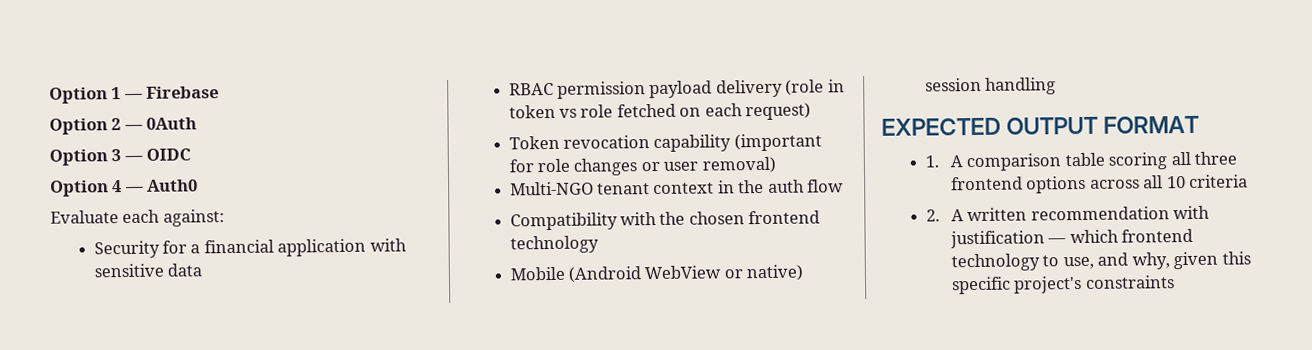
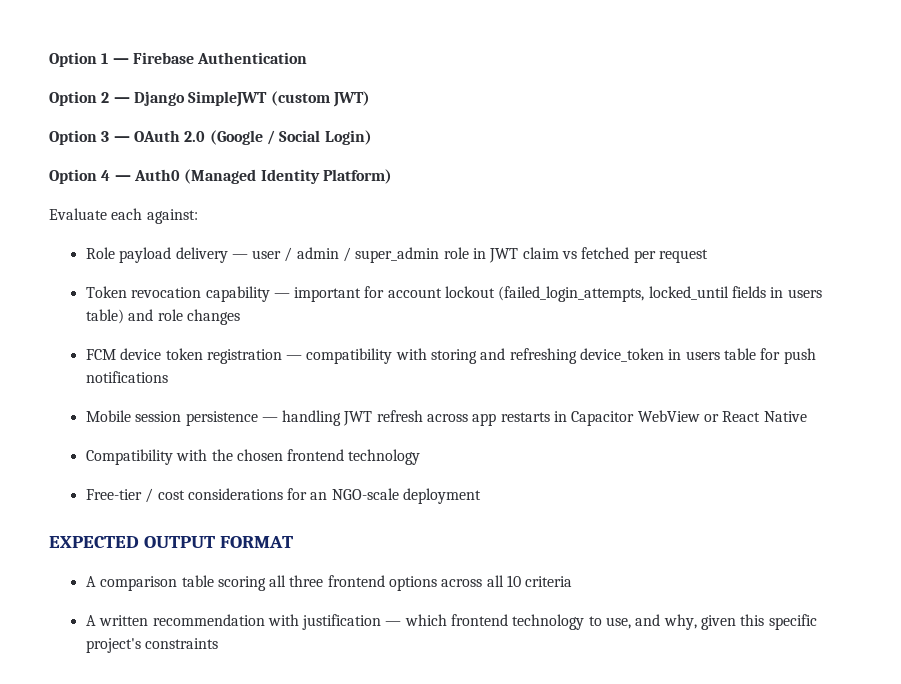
(220, 92) none -> [197,52,308,64] Authentication
[146,117,198,130] 0Auth -> [133,91,370,107] Django SimpleJWT (custom JWT)
[146,148,192,161] OIDC -> [133,130,372,145] OAuth 2.0 (Google / Social Login)
(199, 185) none -> [184,169,392,184] (Managed Identity Platform)
[93,238,407,259] [93,263,202,278] [508,79,845,99] [508,102,812,121] [508,133,822,153] [508,156,776,176] [509,179,845,196] Security for a financial application with sensitive data // RBAC permission payload delivery (role in token vs role fetched on each request) // Token revocation capability (important for role changes or user removal) // Multi-NGO tenant context in the auth flow -> [85,247,708,263] [85,286,822,302] [85,309,240,325] [85,348,816,364] [85,371,168,383] [85,410,807,426] Role payload delivery — user / admin / super_admin role in JWT claim vs fetched per request // Token revocation capability — important for account lockout (failed_login_attempts, locked_until fields in users table) and role changes // FCM device token registration — compatibility with storing and refreshing device_token in users table for push notifications // Mobile session persistence — handling JWT refresh across app restarts in Capacitor WebView or React Native
[509,264,805,283] [924,77,1056,95] Mobile (Android WebView or native) session handling -> [85,488,482,504] Free-tier / cost considerations for an NGO-scale deployment
[924,155,939,168] 1. -> (293, 542) none
[925,209,940,222] 2. -> (573, 581) none

